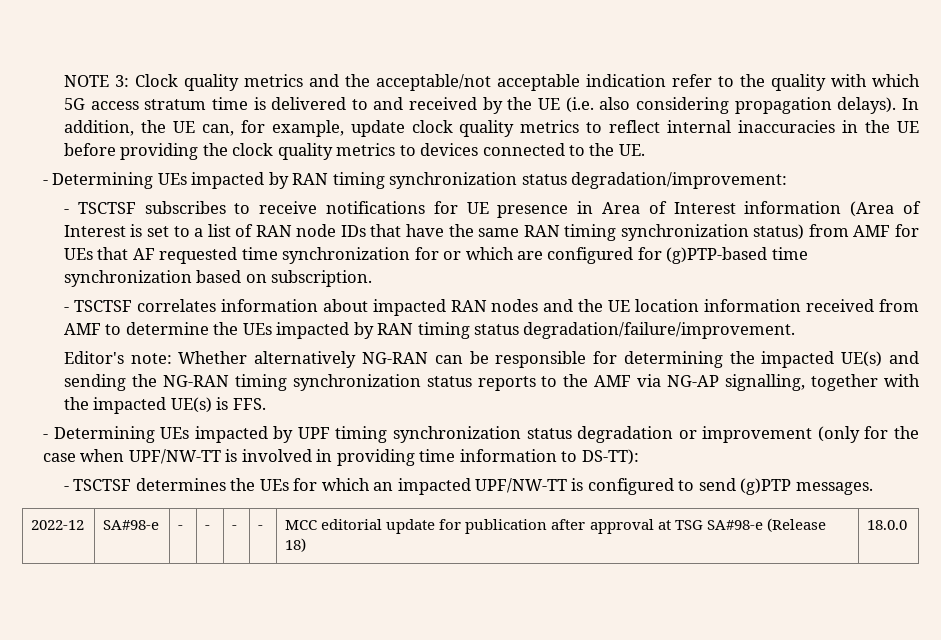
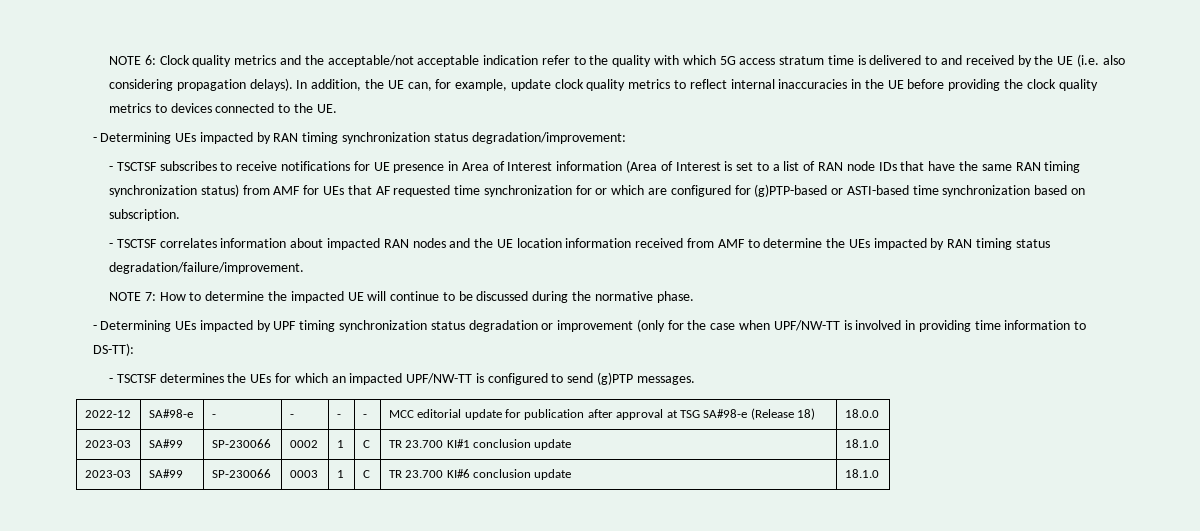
[63,75,129,87] NOTE 3: -> [109,55,156,65] NOTE 6:
(768, 255) none -> [831,185,909,195] or ASTI-based
[63,351,919,368] [63,374,921,391] [63,397,266,414] Editor's note: Whether alternatively NG-RAN can be responsible for determining the impacted UE(s) and sending the NG-RAN timing synchronization status reports to the AMF via NG-AP signalling, together with the impacted UE(s) is FFS. -> [109,291,694,303] NOTE 7: How to determine the impacted UE will continue to be discussed during the normative phase.
(908, 525) none -> [84,440,131,448] [148,439,183,448] [211,439,271,448] [289,440,318,448] [336,440,344,448] [362,440,370,448] [388,439,572,450] [844,439,879,448] [84,470,131,478] [148,469,183,478] [211,469,271,478] [289,470,318,478] [336,470,344,478] [362,470,370,478] [388,469,572,480] [844,469,879,478] // 2023-03 | SA#99 | SP-230066 | 0002 | 1 | C | TR 23.700 KI#1 conclusion update | 18.1.0 // 2023-03 | SA#99 | SP-230066 | 0003 | 1 | C | TR 23.700 KI#6 conclusion update | 18.1.0

